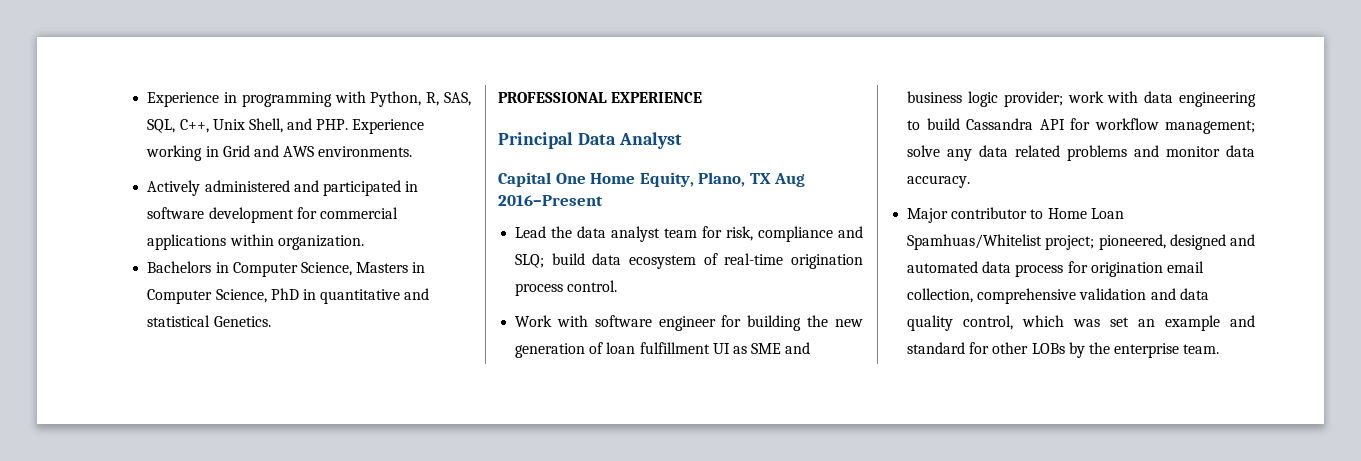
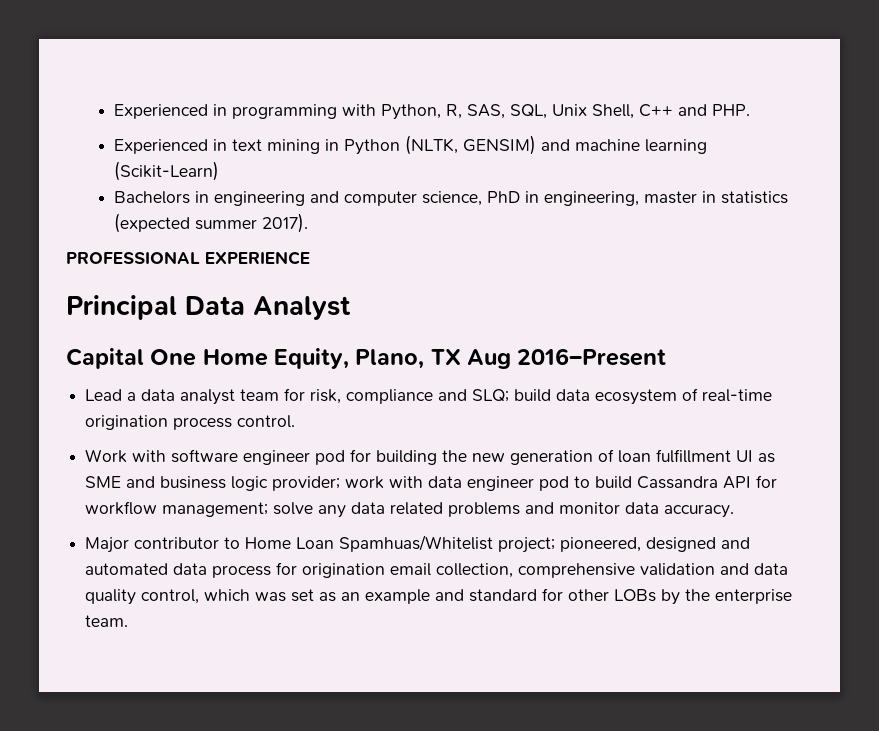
[147,92,220,107] Experience -> [114,104,209,119] Experienced
[179,119,209,133] C++, -> (548, 111) none
(283, 125) none -> [639,104,674,117] C++
[352,119,425,134] [146,145,413,161] [147,180,419,196] [147,207,398,223] [147,234,364,250] [147,261,426,277] [147,288,430,304] [147,315,271,327] Experience working in Grid and AWS environments. // Actively administered and participated in software development for commercial applications within organization. // Bachelors in Computer Science, Masters in Computer Science, PhD in quantitative and statistical Genetics. -> [114,135,708,155] [114,161,220,181] [114,191,789,206] [114,213,309,233] // Experienced in text mining in Python (NLTK, GENSIM) and machine learning (Scikit-Learn) // Bachelors in engineering and computer science, PhD in engineering, master in statistics (expected summer 2017).
[551,226,573,238] the -> [127,392,137,401] a
(716, 323) none -> [315,450,346,465] pod
[1179,92,1256,107] engineering -> [467,476,570,491] engineer pod
(1130, 322) none -> [319,592,337,602] as

